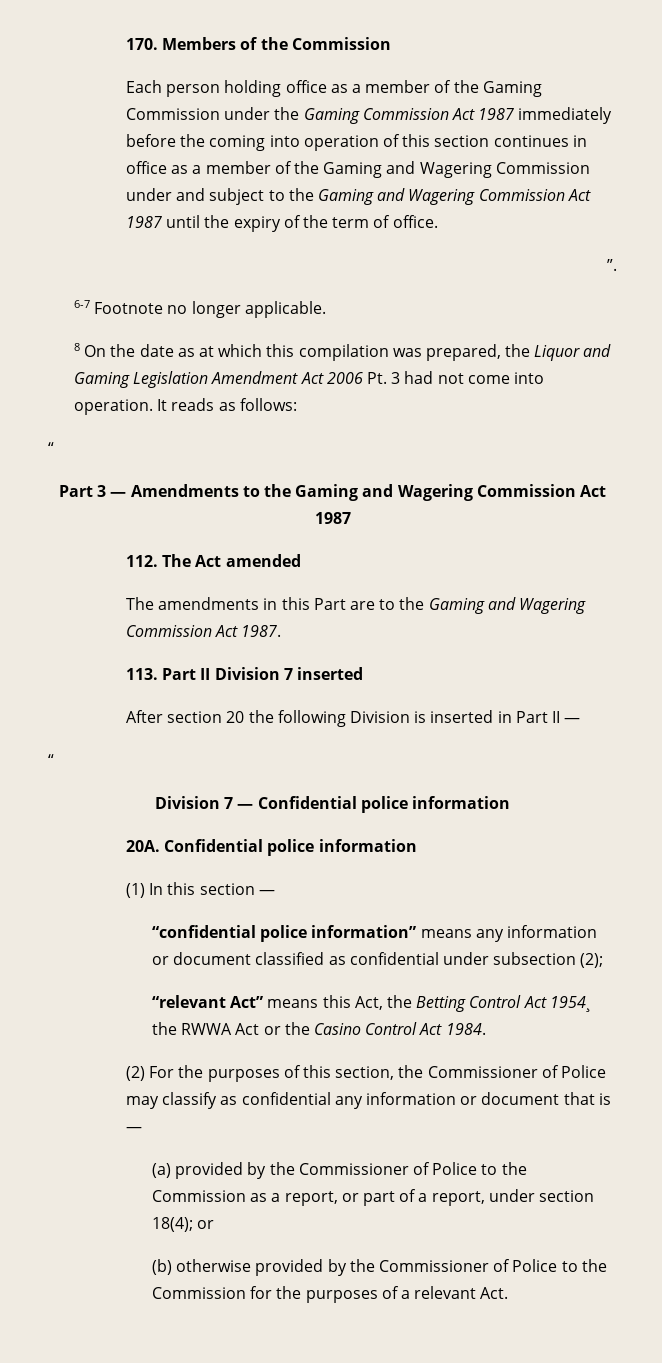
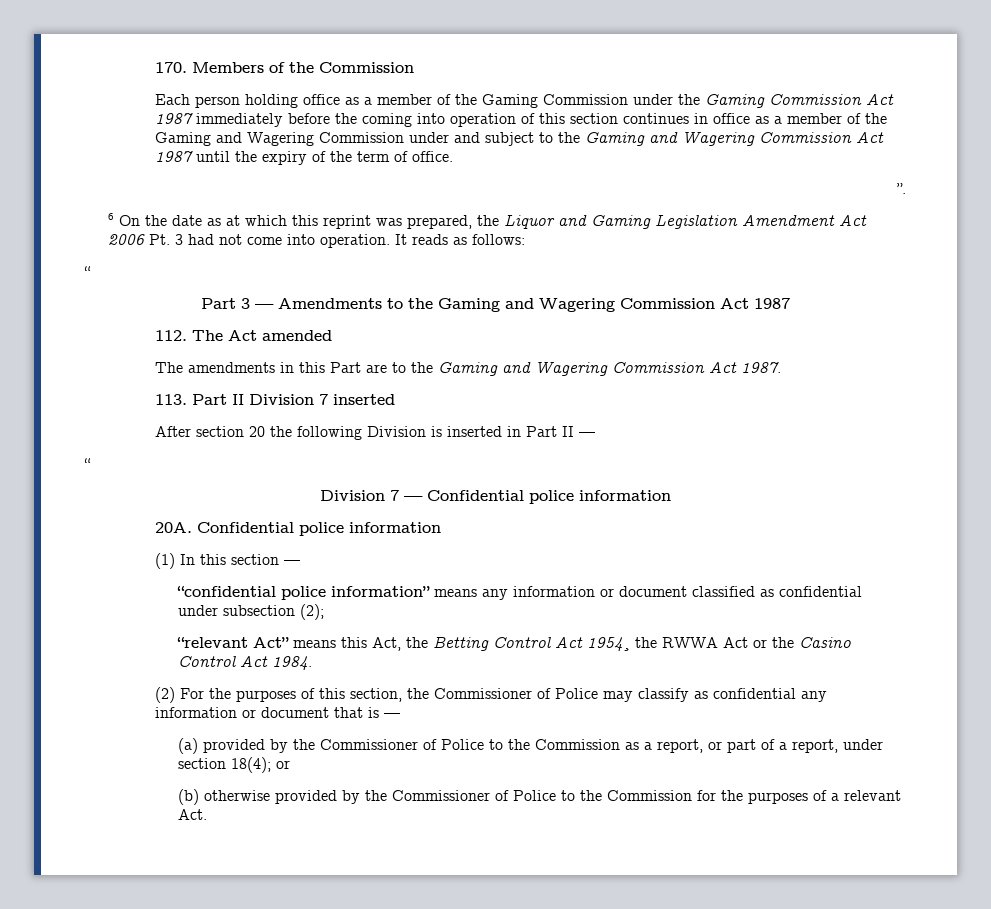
[74,300,326,318] [74,343,81,351] 6-7 Footnote no longer applicable. // 8 -> [108,213,115,220] 6
[298,344,389,361] compilation -> [323,215,372,229] reprint

